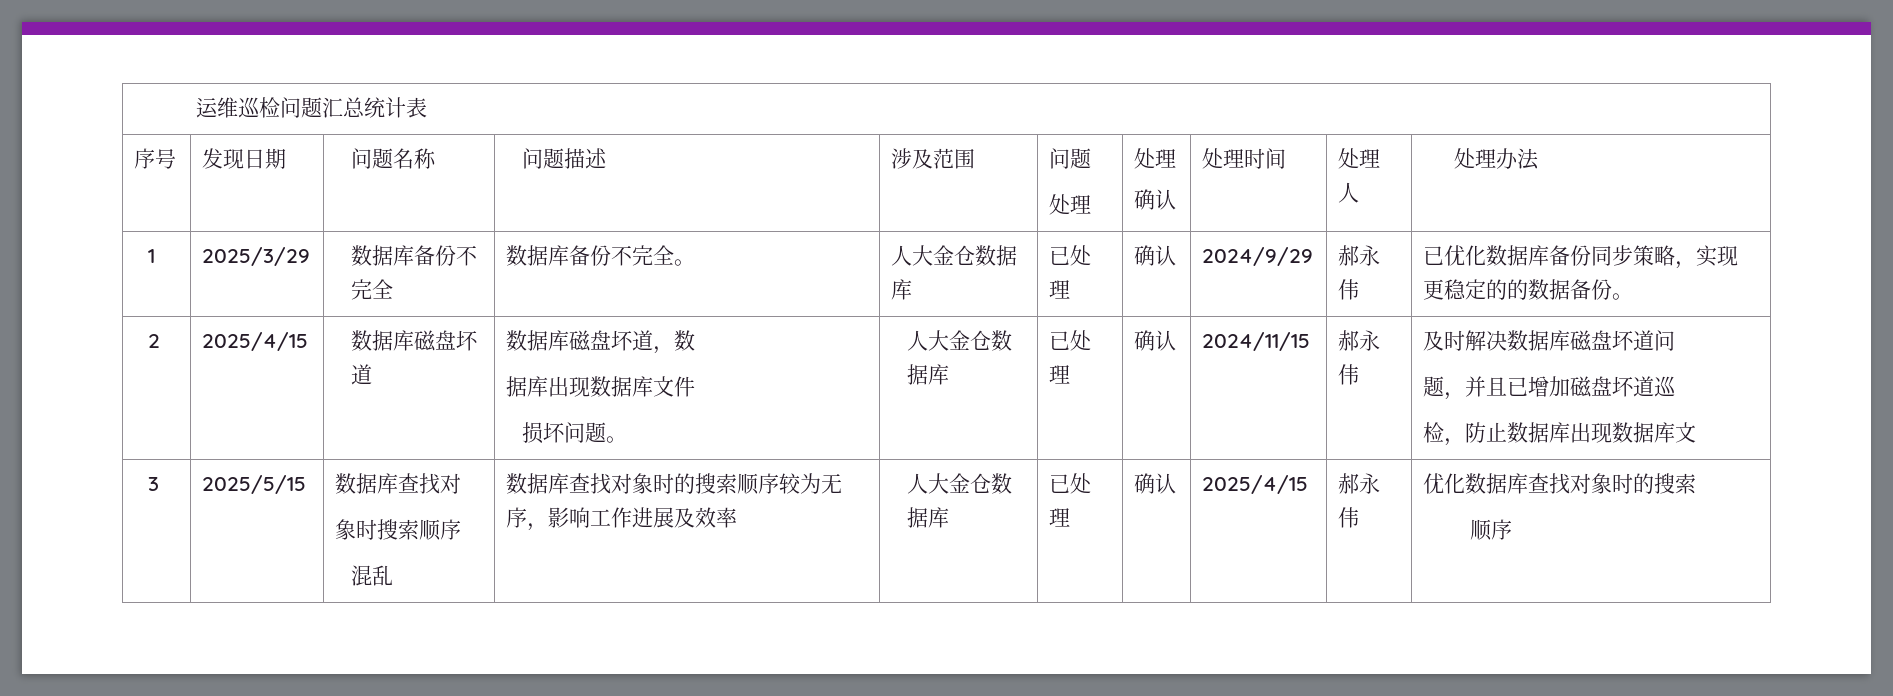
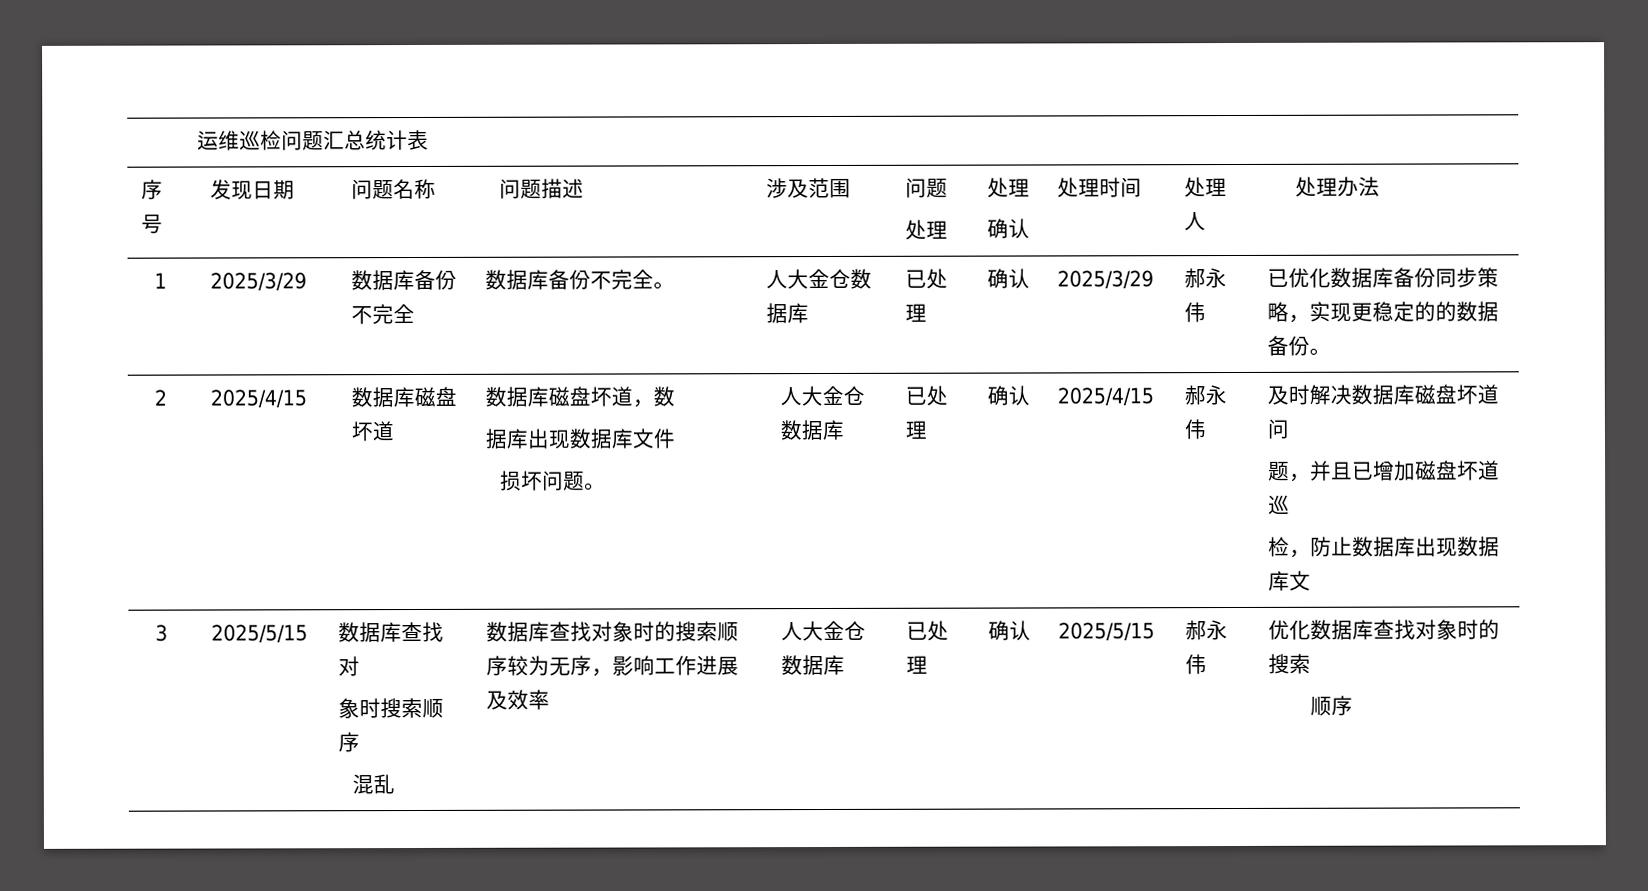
[1202,247,1314,266] 2024/9/29 -> [1057,270,1155,289] 2025/3/29
[1202,332,1311,351] 2024/11/15 -> [1057,387,1155,406] 2025/4/15
[1202,475,1309,494] 2025/4/15 -> [1058,622,1156,641] 2025/5/15

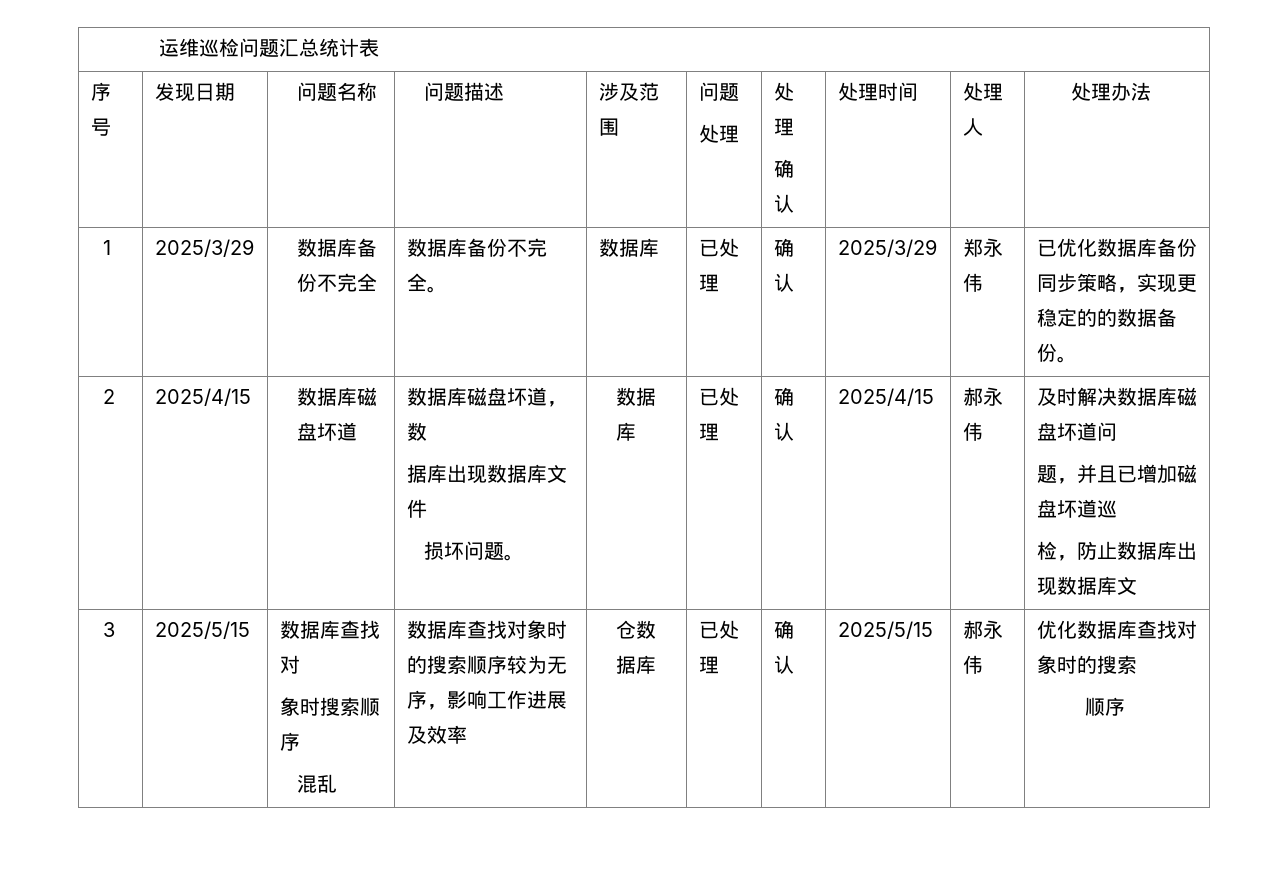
[766,268,852,290] 人大金仓 -> (447, 289) none
[1184,268,1207,289] 郝 -> [962,238,983,257] 郑
[780,385,866,407] 人大金仓 -> (524, 557) none
[781,620,846,642] 人大金 -> (467, 734) none

